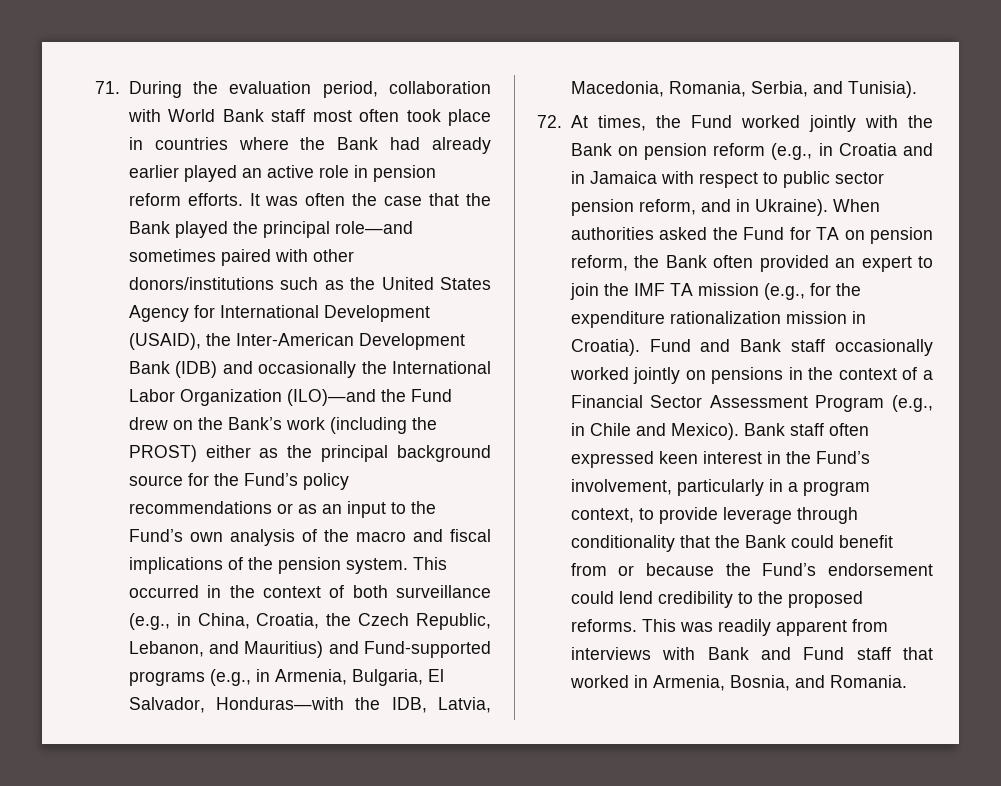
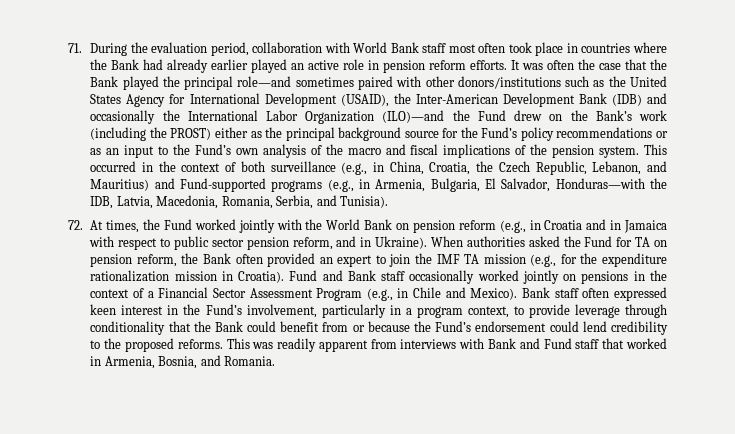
(933, 121) none -> [326,219,361,230] World

